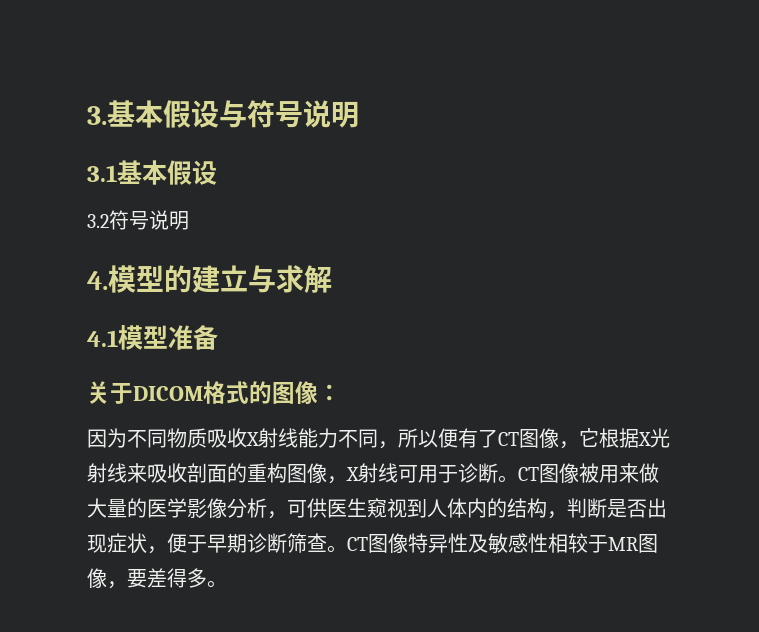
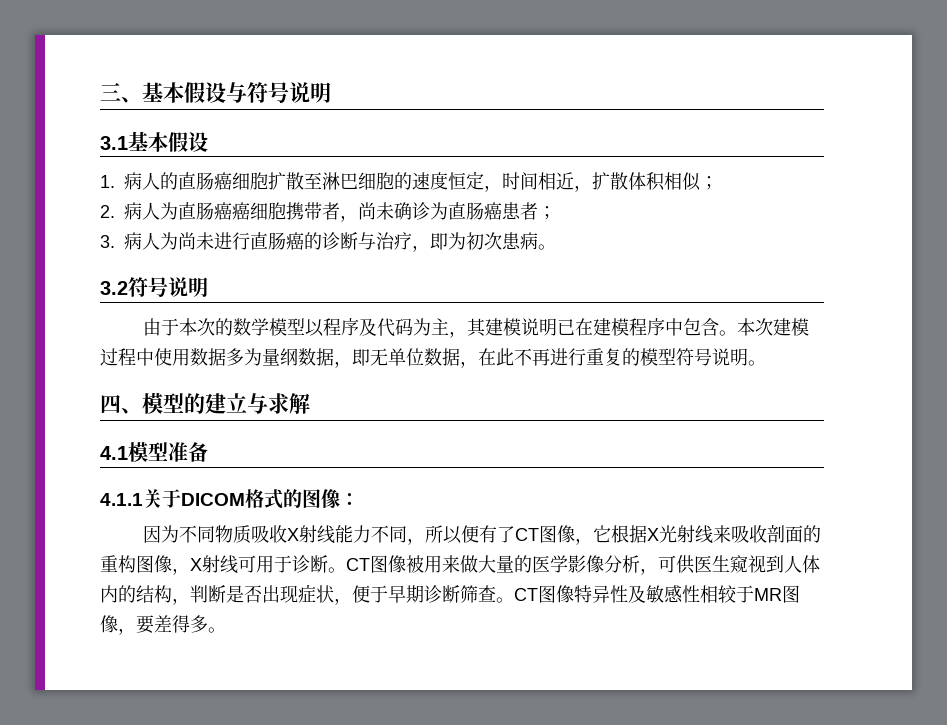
[87,106,107,125] 3. -> [100,82,142,103] 三、
[87,210,189,230] [87,271,108,290] 3.2符号说明 // 4. -> [100,171,718,192] [100,202,556,222] [100,232,556,252] [100,277,208,297] [143,318,810,338] [100,348,766,368] [100,394,142,414] 1.病人的直肠癌细胞扩散至淋巴细胞的速度恒定，时间相近，扩散体积相似； // 2.病人为直肠癌癌细胞携带者，尚未确诊为直肠癌患者； // 3.病人为尚未进行直肠癌的诊断与治疗，即为初次患病。 // 3.2符号说明 // 由于本次的数学模型以程序及代码为主，其建模说明已在建模程序中包含。本次建模过程中使用数据多为量纲数据，即无单位数据，在此不再进行重复的模型符号说明。 // 四、
(218, 337) none -> [100,493,143,506] 4.1.1

